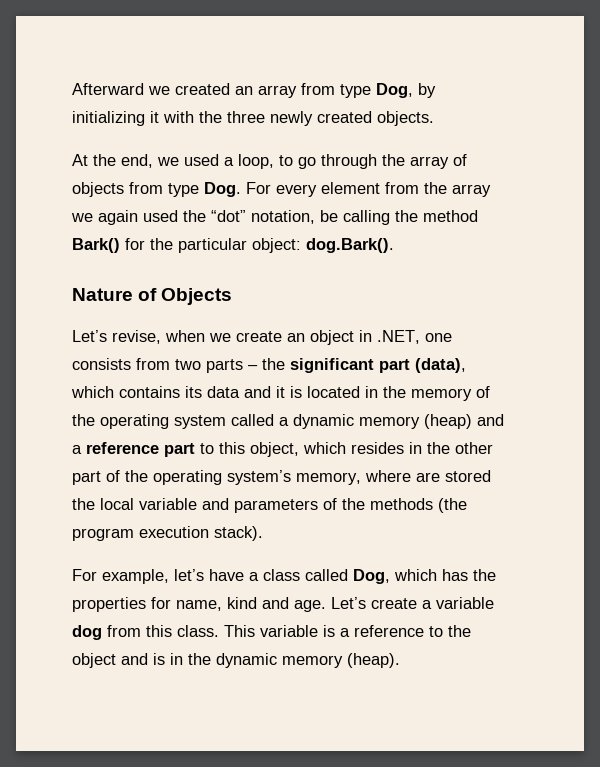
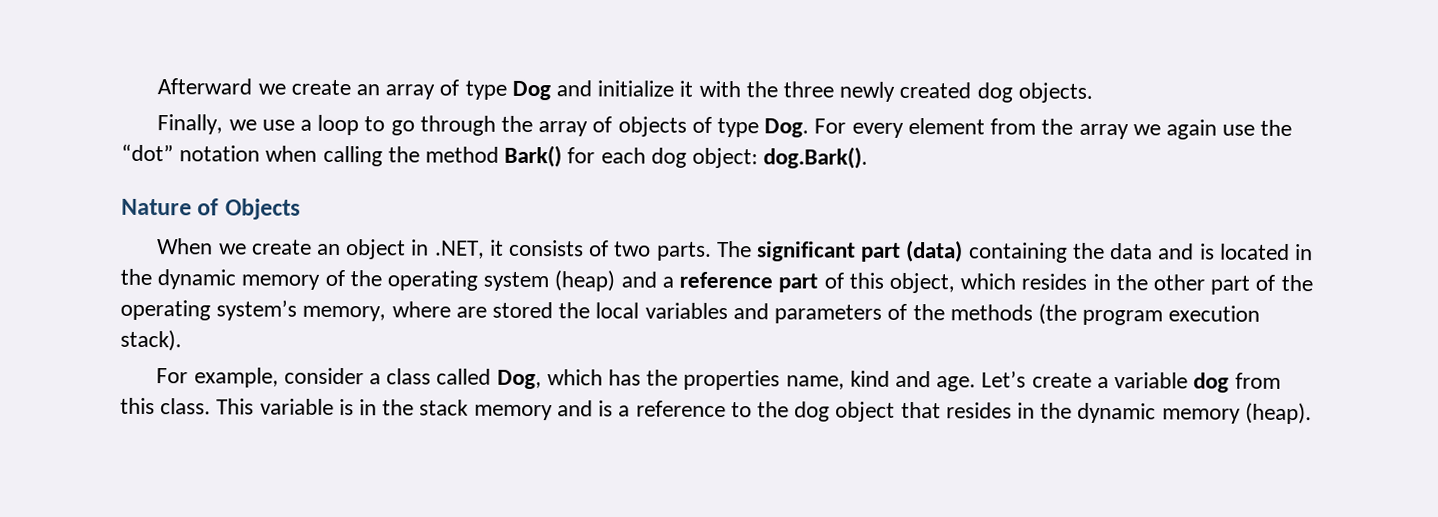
[175,83,230,95] created -> [290,79,351,96] create
[301,83,436,98] [72,111,145,126] from type Dog, by initializing -> [439,79,675,101] of type Dog and initialize
(372, 117) none -> [976,82,1013,103] dog
[72,154,274,169] At the end, we used a loop, -> [157,114,360,136] Finally, we use a loop
[129,182,163,194] from -> [691,116,712,133] of
[143,210,178,222] used -> [1222,124,1256,136] use
[251,210,338,224] notation, be -> [179,145,318,162] notation when
[150,238,247,253] the particular -> [600,147,687,168] each dog
[72,330,205,344] Let’s revise, when -> [157,238,214,255] When
[425,333,452,342] [72,358,466,373] [71,386,202,398] one consists from two parts – the significant part (data), which contains its -> [489,239,1105,263] it consists of two parts. The significant part (data) containing the
[276,386,285,398] it -> (1195, 251) none
(406, 392) none -> [157,269,237,290] dynamic
[231,414,420,429] called a dynamic memory -> (550, 281) none
[200,443,214,454] to -> [823,272,844,289] of
[139,498,197,510] variable -> [644,302,728,320] variables
[174,569,244,581] let’s have -> [283,367,364,385] consider
[151,597,171,609] for -> (781, 380) none
[340,625,471,637] [72,653,165,668] a reference to the object and is -> [359,399,1012,422] in the stack memory and is a reference to the dog object that resides

